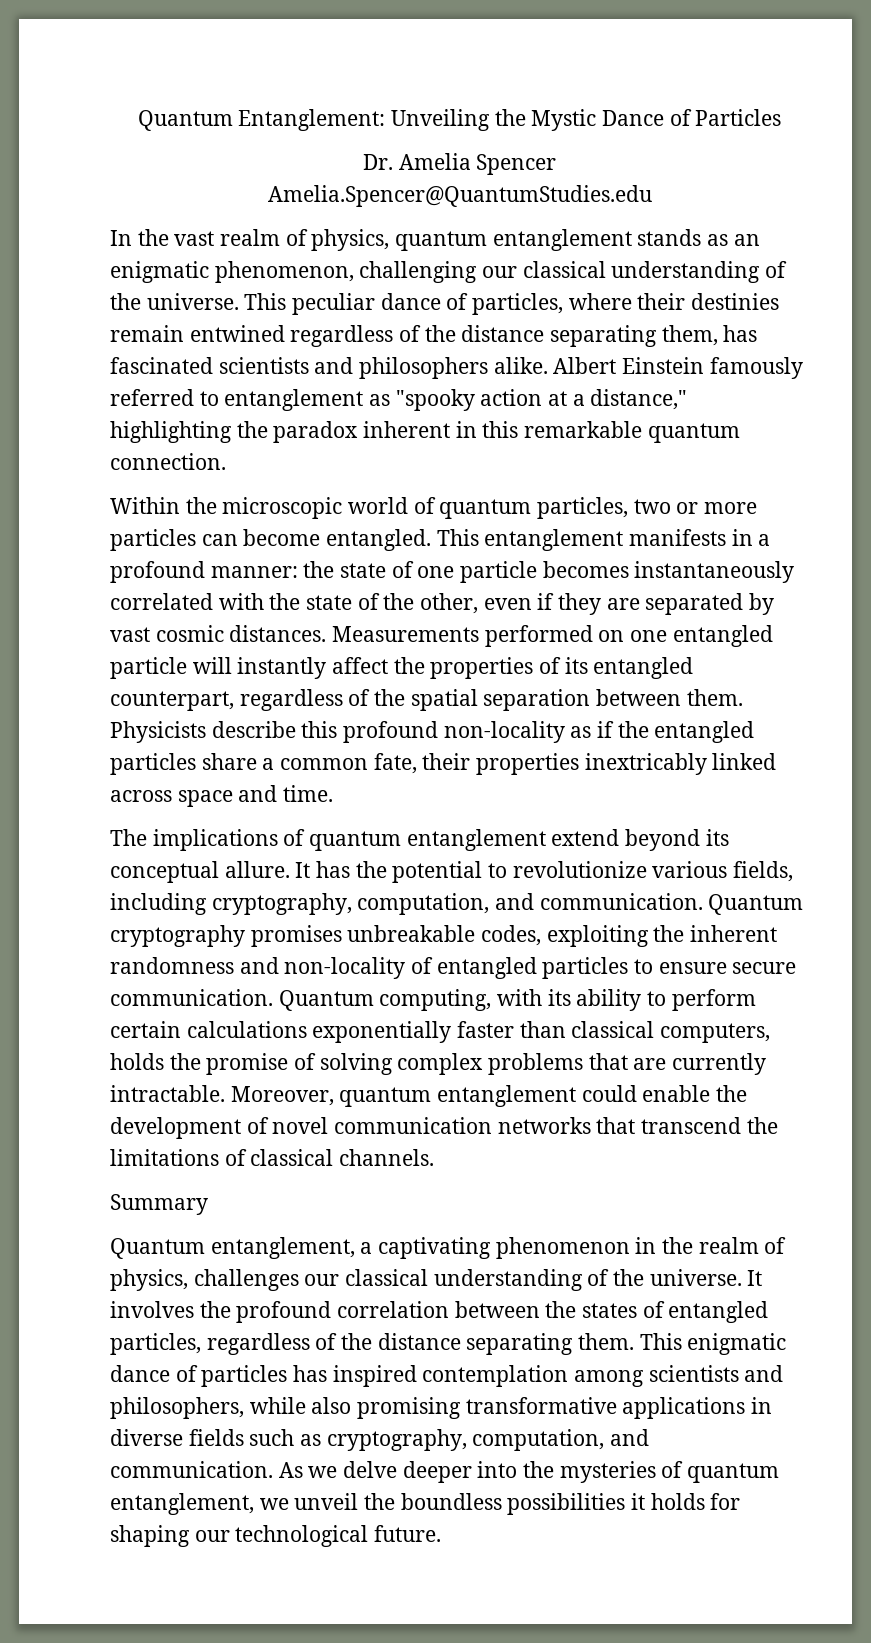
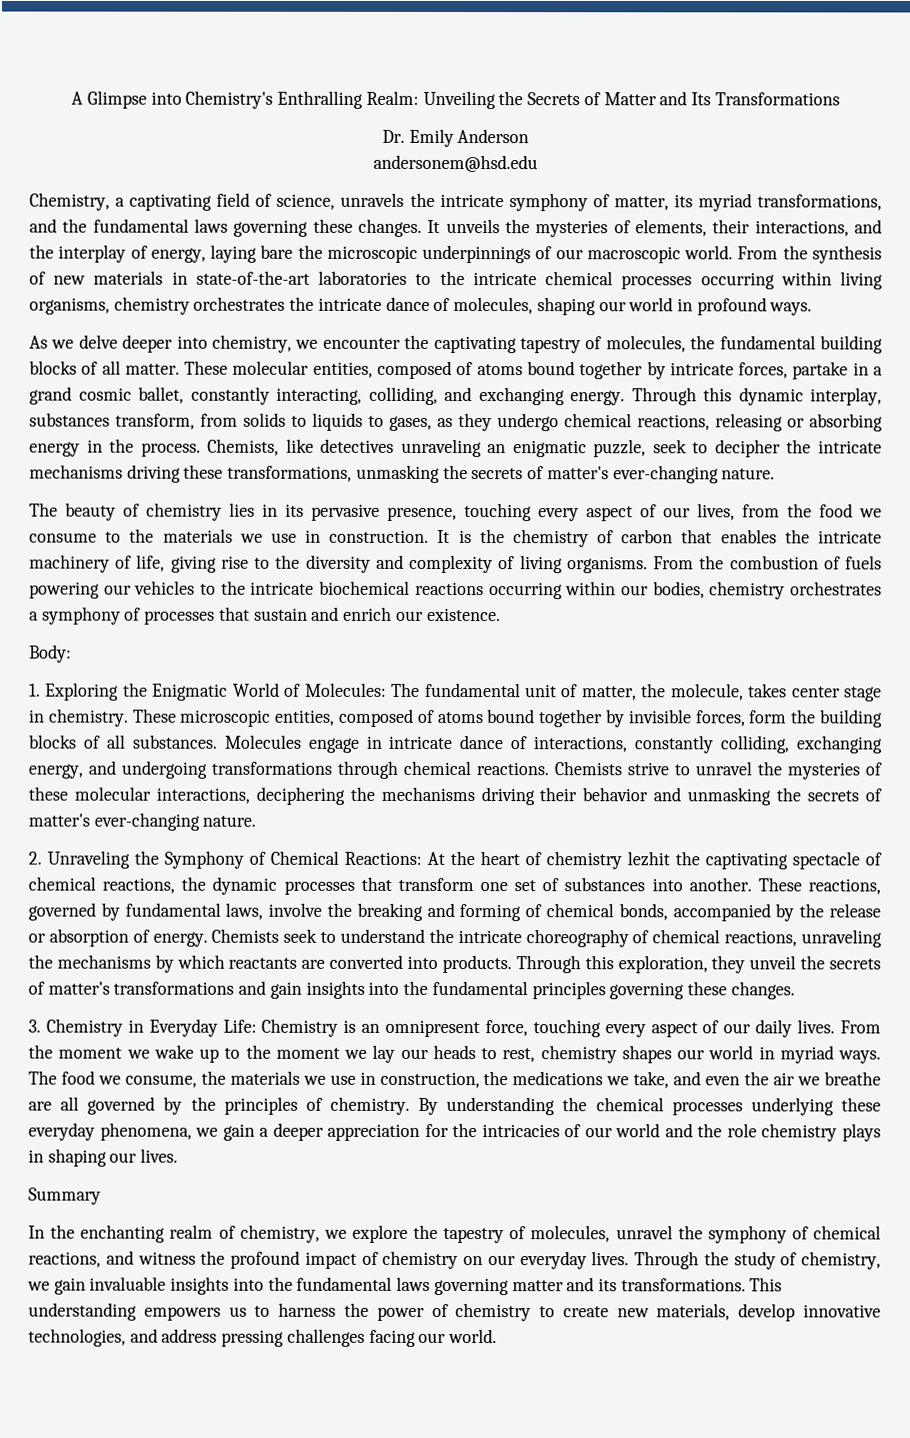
[137,109,782,131] [362,153,557,175] [267,185,652,207] [110,229,760,251] [110,261,788,283] [110,293,780,315] [110,325,758,347] [110,357,803,379] [110,389,688,411] [110,421,740,443] [110,453,226,470] [110,497,758,519] [110,529,771,551] [110,561,795,583] [110,593,775,615] [110,625,773,647] [110,657,694,679] [110,689,743,711] [110,721,755,743] [110,753,777,775] [110,785,334,807] [110,829,729,851] [110,861,794,883] [110,893,804,915] [110,925,778,947] [110,957,797,979] [110,989,756,1011] [110,1021,771,1043] [110,1053,767,1075] [110,1085,748,1107] [110,1117,778,1139] [110,1149,435,1166] [110,1194,208,1215] [110,1237,787,1259] [110,1269,763,1291] [110,1301,769,1323] [110,1333,787,1355] [110,1365,784,1387] [110,1397,773,1419] [110,1429,650,1451] [110,1461,273,1478] Quantum Entanglement: Unveiling the Mystic Dance of Particles // Dr. Amelia Spencer // Amelia.Spencer@QuantumStudies.edu // In the vast realm of physics, quantum entanglement stands as an enigmatic phenomenon, challenging our classical understanding of the universe. This peculiar dance of particles, where their destinies remain entwined regardless of the distance separating them, has fascinated scientists and philosophers alike. Albert Einstein famously referred to entanglement as "spooky action at a distance," highlighting the paradox inherent in this remarkable quantum connection. // Within the microscopic world of quantum particles, two or more particles can become entangled. This entanglement manifests in a profound manner: the state of one particle becomes instantaneously correlated with the state of the other, even if they are separated by vast cosmic distances. Measurements performed on one entangled particle will instantly affect the properties of its entangled counterpart, regardless of the spatial separation between them. Physicists describe this profound non-locality as if the entangled particles share a common fate, their properties inextricably linked across space and time. // The implications of quantum entanglement extend beyond its conceptual allure. It has the potential to revolutionize various fields, including cryptography, computation, and communication. Quantum cryptography promises unbreakable codes, exploiting the inherent randomness and non-locality of entangled particles to ensure secure communication. Quantum computing, with its ability to perform certain calculations exponentially faster than classical computers, holds the promise of solving complex problems that are currently intractable. Moreover, quantum entanglement could enable the development of novel communication networks that transcend the limitations of classical channels. // Summary // Quantum entanglement, a captivating phenomenon in the realm of physics, challenges our classical understanding of the universe. It involves the profound correlation between the states of entangled particles, regardless of the distance separating them. This enigmatic dance of particles has inspired contemplation among scientists and philosophers, while also promising transformative applications in diverse fields such as cryptography, computation, and communication. -> [71,90,840,110] [381,128,530,147] [373,154,538,173] [29,192,882,212] [29,218,883,238] [29,244,882,264] [29,270,884,290] [29,296,813,316] A Glimpse into Chemistry's Enthralling Realm: Unveiling the Secrets of Matter and Its Transformations // Dr. Emily Anderson // andersonem@hsd.edu // Chemistry, a captivating field of science, unravels the intricate symphony of matter, its myriad transformations, and the fundamental laws governing these changes. It unveils the mysteries of elements, their interactions, and the interplay of energy, laying bare the microscopic underpinnings of our macroscopic world. From the synthesis of new materials in state-of-the-art laboratories to the intricate chemical processes occurring within living organisms, chemistry orchestrates the intricate dance of molecules, shaping our world in profound ways. //
[523,1461,780,1483] [110,1493,741,1515] [110,1525,442,1547] the mysteries of quantum entanglement, we unveil the boundless possibilities it holds for shaping our technological future. -> [212,334,883,354] [29,360,883,380] [29,386,882,406] [29,412,883,432] [29,438,882,458] [29,464,776,484] [29,502,882,522] [29,528,882,548] [29,554,883,574] [29,580,883,600] [29,606,501,625] [29,644,72,663] [29,682,882,702] [28,708,883,728] [28,734,882,754] [28,760,882,780] [28,786,882,806] [28,812,257,831] [28,850,882,870] [28,876,881,895] [28,902,881,922] [28,928,882,948] [28,954,882,974] [28,980,795,1000] [28,1018,881,1038] [28,1044,881,1064] [28,1070,881,1089] [28,1096,881,1116] [28,1122,881,1142] [28,1148,179,1167] [28,1187,101,1205] [28,1224,881,1244] [28,1250,881,1270] [27,1276,783,1296] [28,1302,882,1322] [28,1328,498,1347] chemistry, we encounter the captivating tapestry of molecules, the fundamental building blocks of all matter. These molecular entities, composed of atoms bound together by intricate forces, partake in a grand cosmic ballet, constantly interacting, colliding, and exchanging energy. Through this dynamic interplay, substances transform, from solids to liquids to gases, as they undergo chemical reactions, releasing or absorbing energy in the process. Chemists, like detectives unraveling an enigmatic puzzle, seek to decipher the intricate mechanisms driving these transformations, unmasking the secrets of matter's ever-changing nature. // The beauty of chemistry lies in its pervasive presence, touching every aspect of our lives, from the food we consume to the materials we use in construction. It is the chemistry of carbon that enables the intricate machinery of life, giving rise to the diversity and complexity of living organisms. From the combustion of fuels powering our vehicles to the intricate biochemical reactions occurring within our bodies, chemistry orchestrates a symphony of processes that sustain and enrich our existence. // Body: // 1. Exploring the Enigmatic World of Molecules: The fundamental unit of matter, the molecule, takes center stage in chemistry. These microscopic entities, composed of atoms bound together by invisible forces, form the building blocks of all substances. Molecules engage in intricate dance of interactions, constantly colliding, exchanging energy, and undergoing transformations through chemical reactions. Chemists strive to unravel the mysteries of these molecular interactions, deciphering the mechanisms driving their behavior and unmasking the secrets of matter's ever-changing nature. // 2. Unraveling the Symphony of Chemical Reactions: At the heart of chemistry lezhit the captivating spectacle of chemical reactions, the dynamic processes that transform one set of substances into another. These reactions, governed by fundamental laws, involve the breaking and forming of chemical bonds, accompanied by the release or absorption of energy. Chemists seek to understand the intricate choreography of chemical reactions, unraveling the mechanisms by which reactants are converted into products. Through this exploration, they unveil the secrets of matter's transformations and gain insights into the fundamental principles governing these changes. // 3. Chemistry in Everyday Life: Chemistry is an omnipresent force, touching every aspect of our daily lives. From the moment we wake up to the moment we lay our heads to rest, chemistry shapes our world in myriad ways. The food we consume, the materials we use in construction, the medications we take, and even the air we breathe are all governed by the principles of chemistry. By understanding the chemical processes underlying these everyday phenomena, we gain a deeper appreciation for the intricacies of our world and the role chemistry plays in shaping our lives. // Summary // In the enchanting realm of chemistry, we explore the tapestry of molecules, unravel the symphony of chemical reactions, and witness the profound impact of chemistry on our everyday lives. Through the study of chemistry, we gain invaluable insights into the fundamental laws governing matter and its transformations. This understanding empowers us to harness the power of chemistry to create new materials, develop innovative technologies, and address pressing challenges facing our world.

